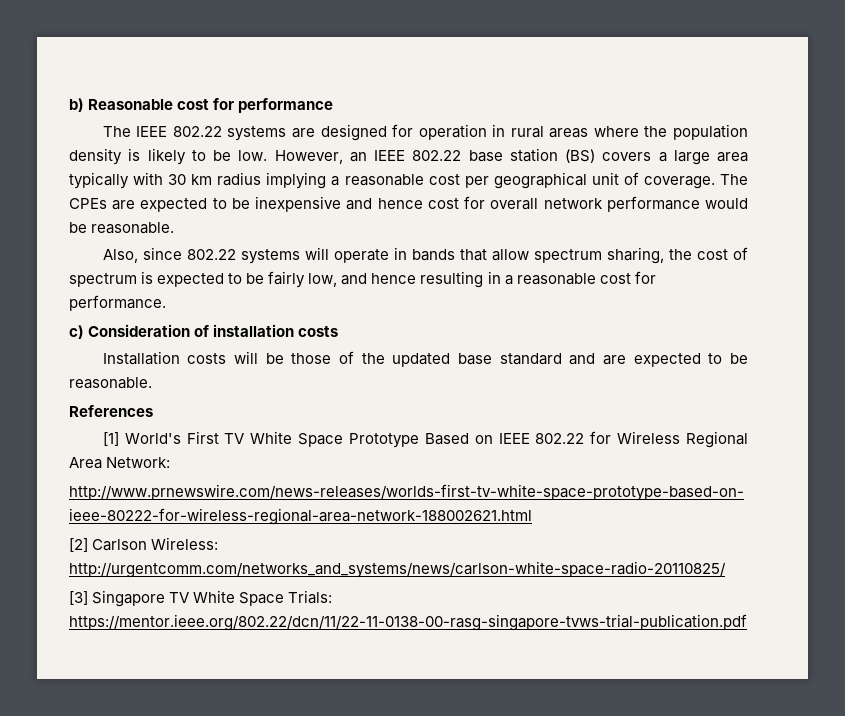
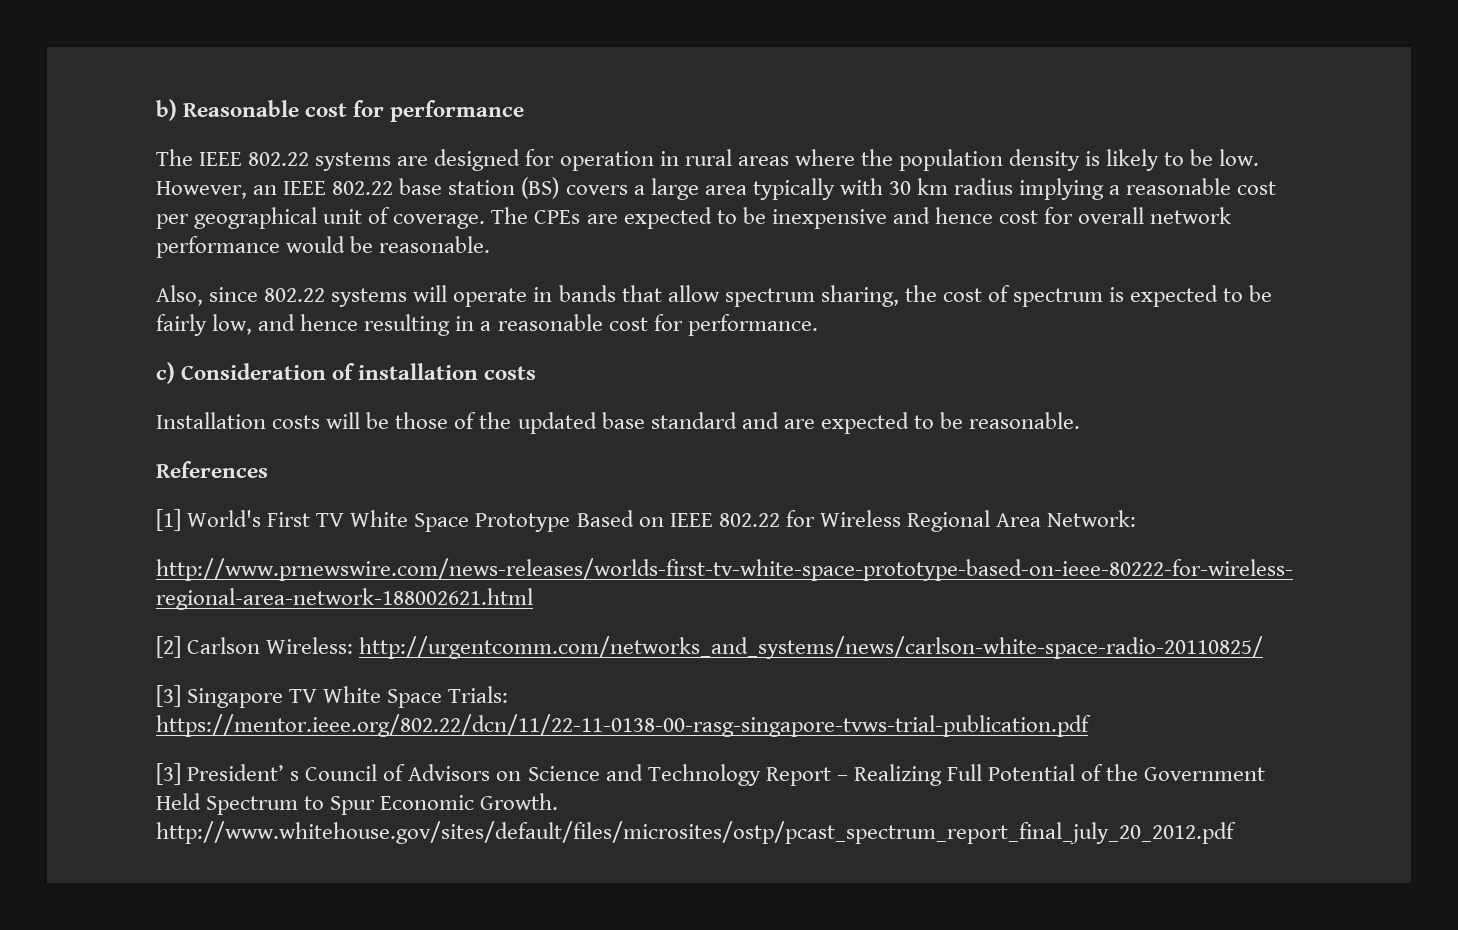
(747, 622) none -> [156,763,1266,786] [156,793,559,815] [156,821,1236,844] // [3] President’ s Council of Advisors on Science and Technology Report – Realizing Full Potential of the Government Held Spectrum to Spur Economic Growth. http://www.whitehouse.gov/sites/default/files/microsites/ostp/pcast_spectrum_report_final_july_20_2012.pdf

